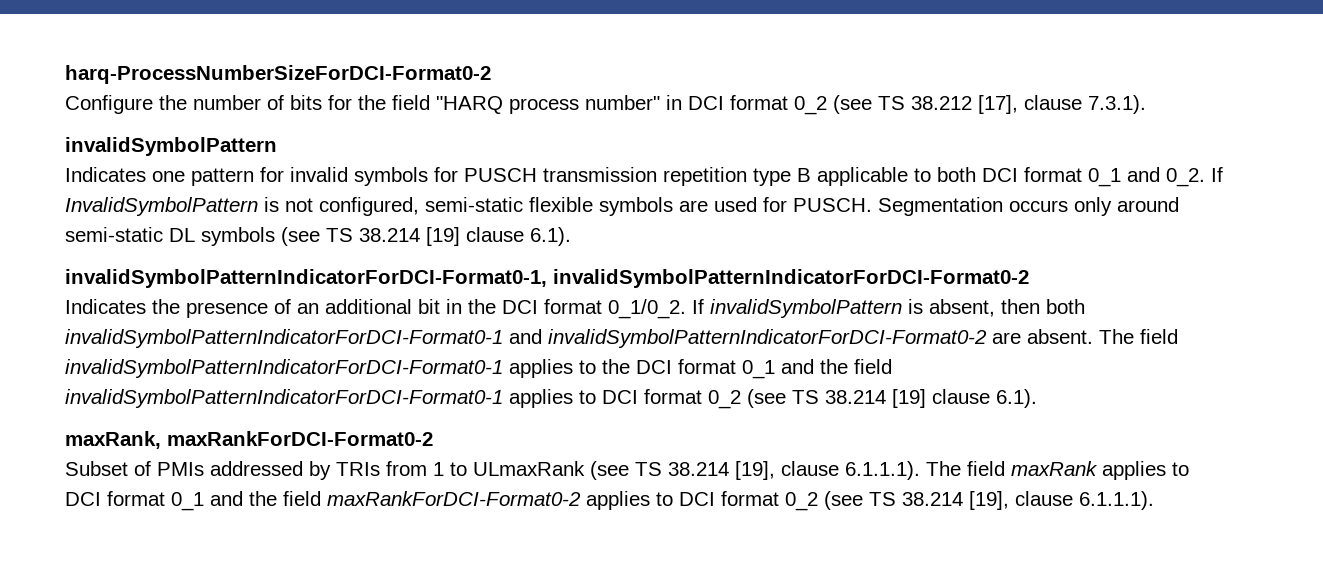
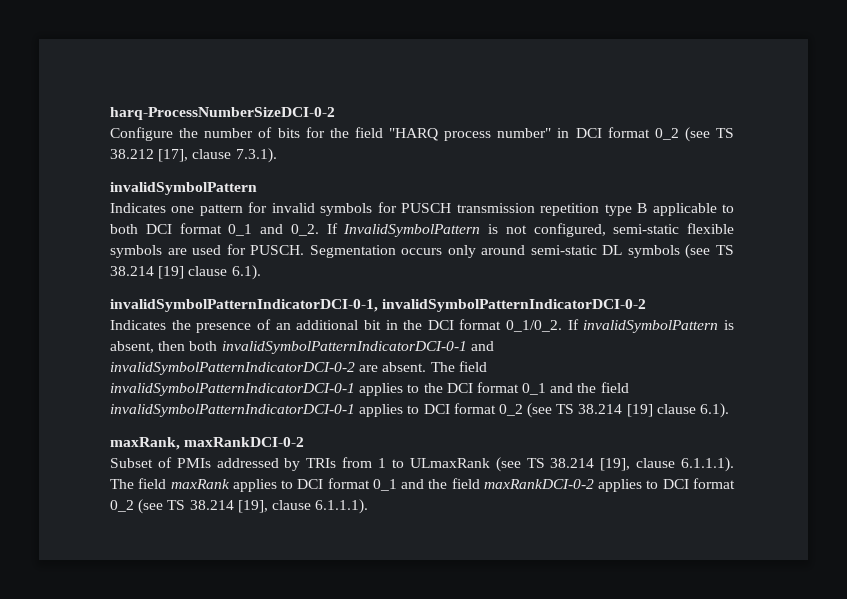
[65,65,491,84] harq-ProcessNumberSizeForDCI-Format0-2 -> [110,107,335,120] harq-ProcessNumberSizeDCI-0-2
[65,269,1029,288] invalidSymbolPatternIndicatorForDCI-Format0-1, invalidSymbolPatternIndicatorForDCI-Format0-2 -> [110,299,647,312] invalidSymbolPatternIndicatorDCI-0-1, invalidSymbolPatternIndicatorDCI-0-2
[65,329,987,348] invalidSymbolPatternIndicatorForDCI-Format0-1 and invalidSymbolPatternIndicatorForDCI-Format0-2 -> [221,341,494,354] [110,362,355,375] invalidSymbolPatternIndicatorDCI-0-1 and invalidSymbolPatternIndicatorDCI-0-2
[65,359,503,378] invalidSymbolPatternIndicatorForDCI-Format0-1 -> [110,383,355,396] invalidSymbolPatternIndicatorDCI-0-1
[65,389,503,408] invalidSymbolPatternIndicatorForDCI-Format0-1 -> [110,404,355,417] invalidSymbolPatternIndicatorDCI-0-1
[167,431,433,446] maxRankForDCI-Format0-2 -> [184,437,305,447] maxRankDCI-0-2
[327,491,581,506] maxRankForDCI-Format0-2 -> [483,479,594,489] maxRankDCI-0-2

